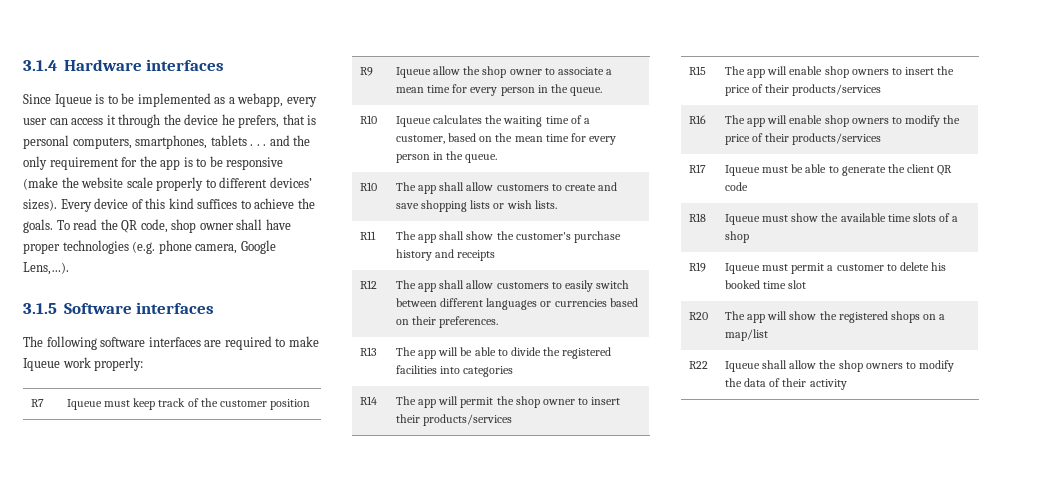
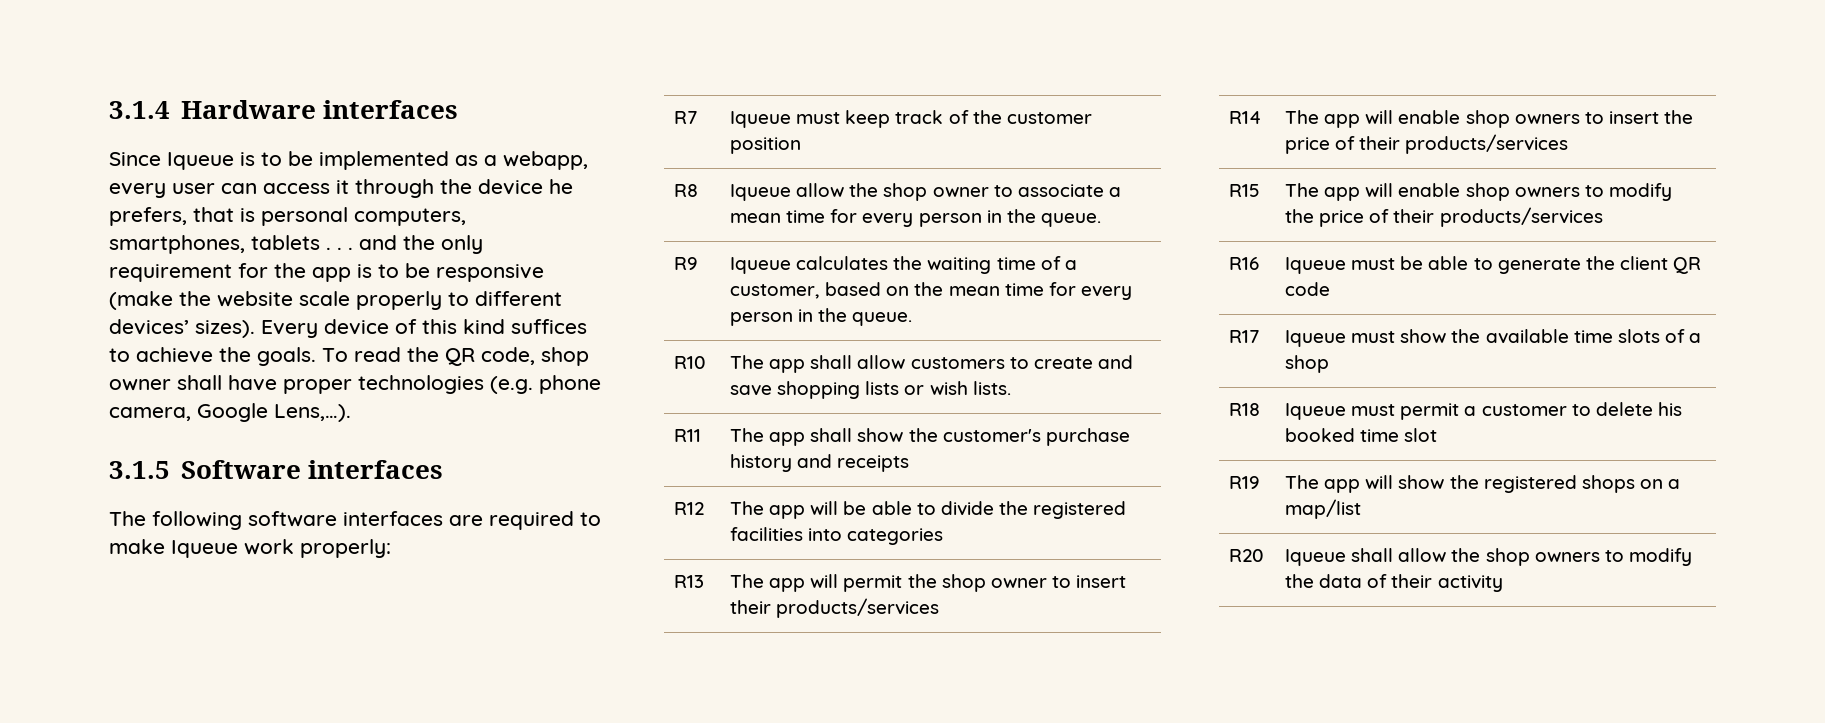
[360,67,374,76] R9 -> [674,184,699,197] R8
[360,115,378,124] R10 -> [674,257,698,270] R9
[396,280,629,292] [396,298,638,310] [396,316,499,328] [360,347,378,356] | The app shall allow customers to easily switch between different languages or currencies based on their preferences. // R13 -> (705, 508) none
[360,396,378,405] R14 -> [674,575,705,588] R13
[689,66,707,75] R15 -> [1229,111,1262,124] R14
[689,115,707,124] R16 -> [1229,184,1261,197] R15
[689,164,707,173] R17 -> [1229,257,1260,270] R16
[689,213,707,222] R18 -> [1229,330,1260,343] R17
[689,262,707,272] R19 -> [1229,403,1261,416] R18
[689,312,709,320] R20 -> [1229,476,1260,489] R19
[689,361,709,369] R22 -> [1229,549,1265,562] R20

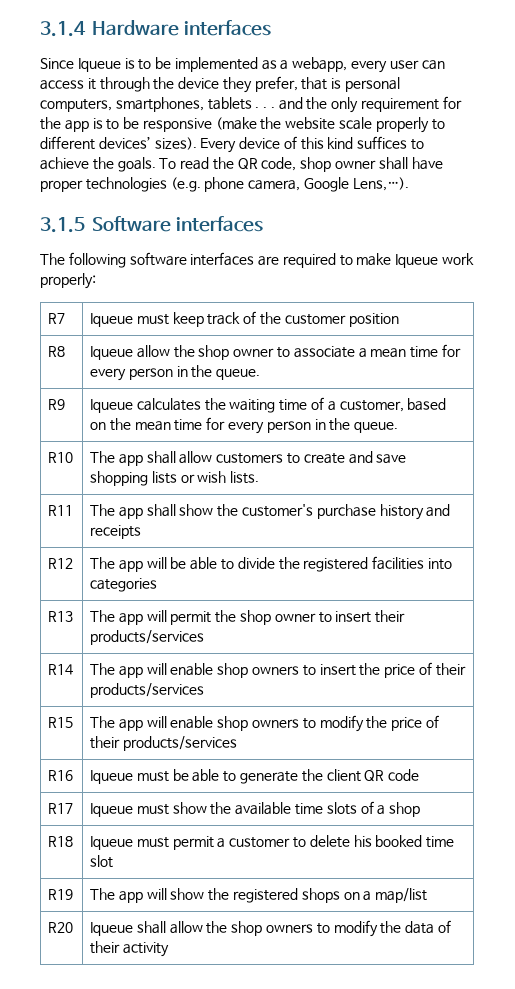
[549,179,573,194] [109,207,187,226] he prefers, -> [222,76,298,93] they prefer,

